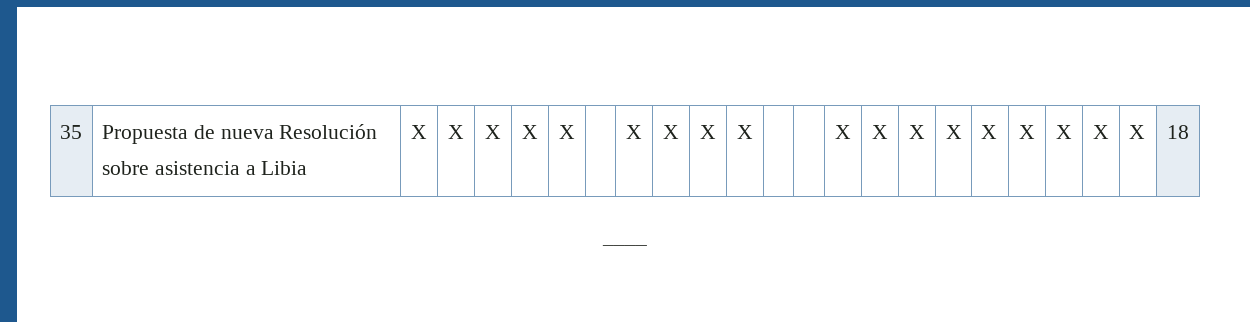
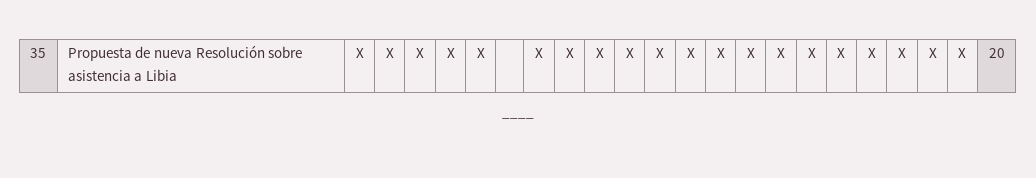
[835,125,851,139] [872,125,888,139] [909,125,925,139] [945,125,962,139] [980,125,997,139] [1019,125,1035,139] [1056,125,1072,139] [1093,125,1109,139] [1128,125,1145,139] [1167,125,1189,139] | | X | X | X | X | X | X | X | X | X | 18 -> [656,48,664,58] [686,48,695,58] [716,48,725,58] [746,48,755,58] [777,48,785,58] [807,48,816,58] [836,48,845,58] [867,48,876,58] [898,48,906,58] [928,48,937,58] [957,48,966,58] [988,48,1005,58] X | X | X | X | X | X | X | X | X | X | X | 20

